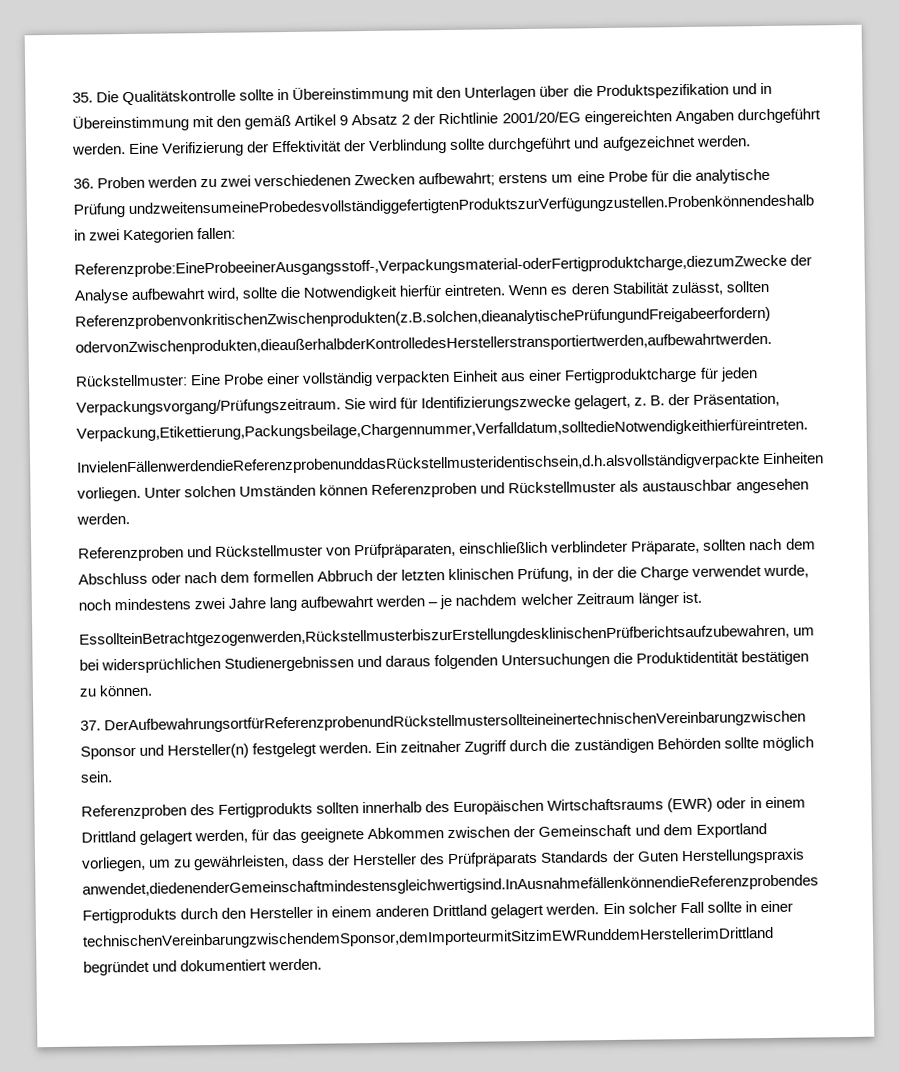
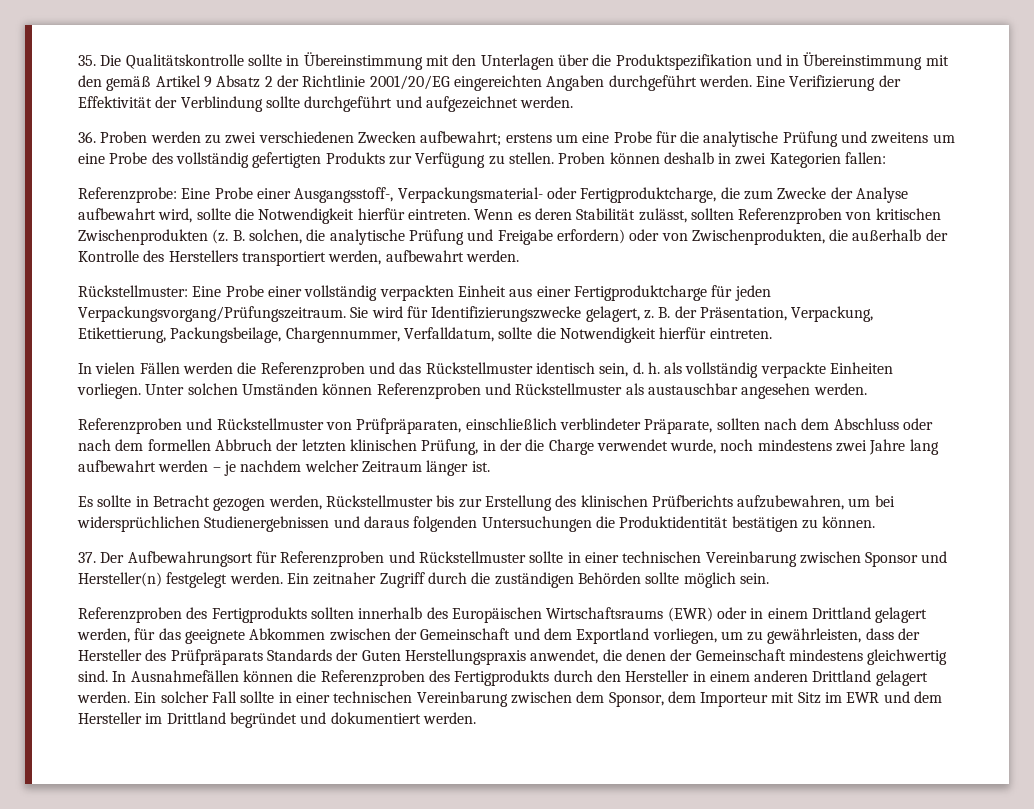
[128,194,815,218] [74,227,237,244] [74,254,787,278] undzweitensumeineProbedesvollständiggefertigtenProduktszurVerfügungzustellen.Probenkönnendeshalb in zwei Kategorien fallen: // Referenzprobe:EineProbeeinerAusgangsstoff-,Verpackungsmaterial-oderFertigproduktcharge,diezumZwecke -> [841,131,955,144] [78,152,887,168] [78,187,827,203] und zweitens um eine Probe des vollständig gefertigten Produkts zur Verfügung zu stellen. Proben können deshalb in zwei Kategorien fallen: // Referenzprobe: Eine Probe einer Ausgangsstoff-, Verpackungsmaterial- oder Fertigproduktcharge, die zum Zwecke
[75,306,771,330] [75,332,772,356] ReferenzprobenvonkritischenZwischenprodukten(z.B.solchen,dieanalytischePrüfungundFreigabeerfordern) odervonZwischenprodukten,dieaußerhalbderKontrolledesHerstellerstransportiertwerden,aufbewahrtwerden. -> [738,208,941,224] [78,229,948,245] [78,250,519,266] Referenzproben von kritischen Zwischenprodukten (z. B. solchen, die analytische Prüfung und Freigabe erfordern) oder von Zwischenprodukten, die außerhalb der Kontrolle des Herstellers transportiert werden, aufbewahrt werden.
[76,418,808,442] [77,453,760,476] Verpackung,Etikettierung,Packungsbeilage,Chargennummer,Verfalldatum,solltedieNotwendigkeithierfüreintreten. // InvielenFällenwerdendieReferenzprobenunddasRückstellmusteridentischsein,d.h.alsvollständigverpackte -> [791,306,874,322] [78,327,772,343] [78,362,826,378] Verpackung, Etikettierung, Packungsbeilage, Chargennummer, Verfalldatum, sollte die Notwendigkeit hierfür eintreten. // In vielen Fällen werden die Referenzproben und das Rückstellmuster identisch sein, d. h. als vollständig verpackte
[79,624,790,648] EssollteinBetrachtgezogenwerden,RückstellmusterbiszurErstellungdesklinischenPrüfberichtsaufzubewahren, -> [78,495,845,511] Es sollte in Betracht gezogen werden, Rückstellmuster bis zur Erstellung des klinischen Prüfberichts aufzubewahren,
[104,710,807,734] DerAufbewahrungsortfürReferenzprobenundRückstellmustersollteineinertechnischenVereinbarungzwischen -> [100,551,861,567] Der Aufbewahrungsort für Referenzproben und Rückstellmuster sollte in einer technischen Vereinbarung zwischen
[82,874,819,898] anwendet,diedenenderGemeinschaftmindestensgleichwertigsind.InAusnahmefällenkönnendieReferenzprobendes -> [530,649,948,665] [78,670,450,686] anwendet, die denen der Gemeinschaft mindestens gleichwertig sind. In Ausnahmefällen können die Referenzproben des
[82,926,774,950] technischenVereinbarungzwischendemSponsor,demImporteurmitSitzimEWRunddemHerstellerimDrittland -> [333,691,943,707] [78,712,226,724] technischen Vereinbarung zwischen dem Sponsor, dem Importeur mit Sitz im EWR und dem Hersteller im Drittland

